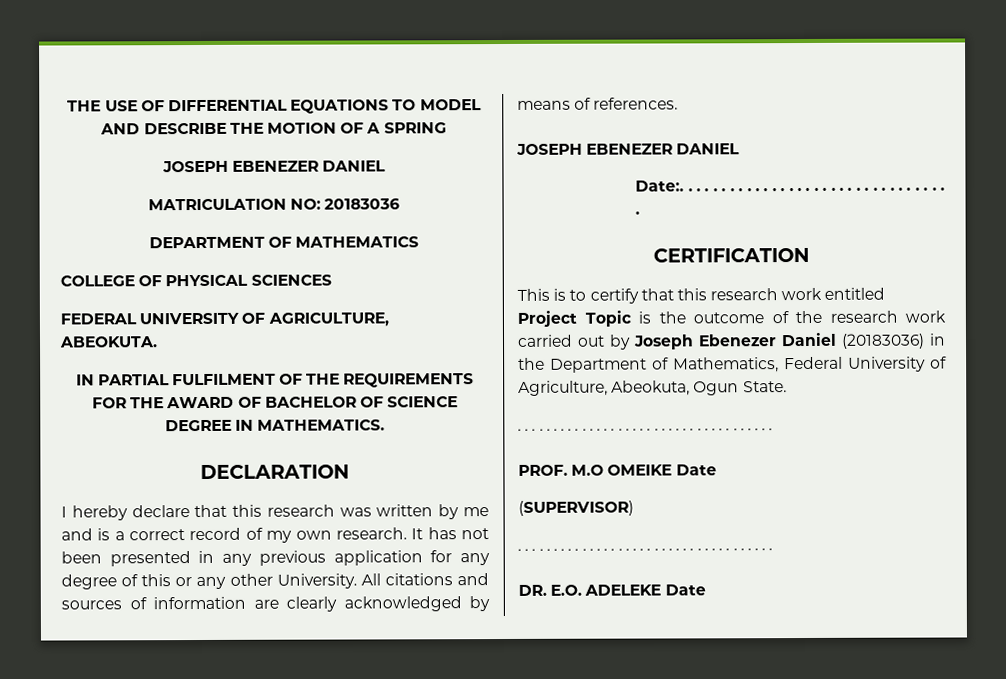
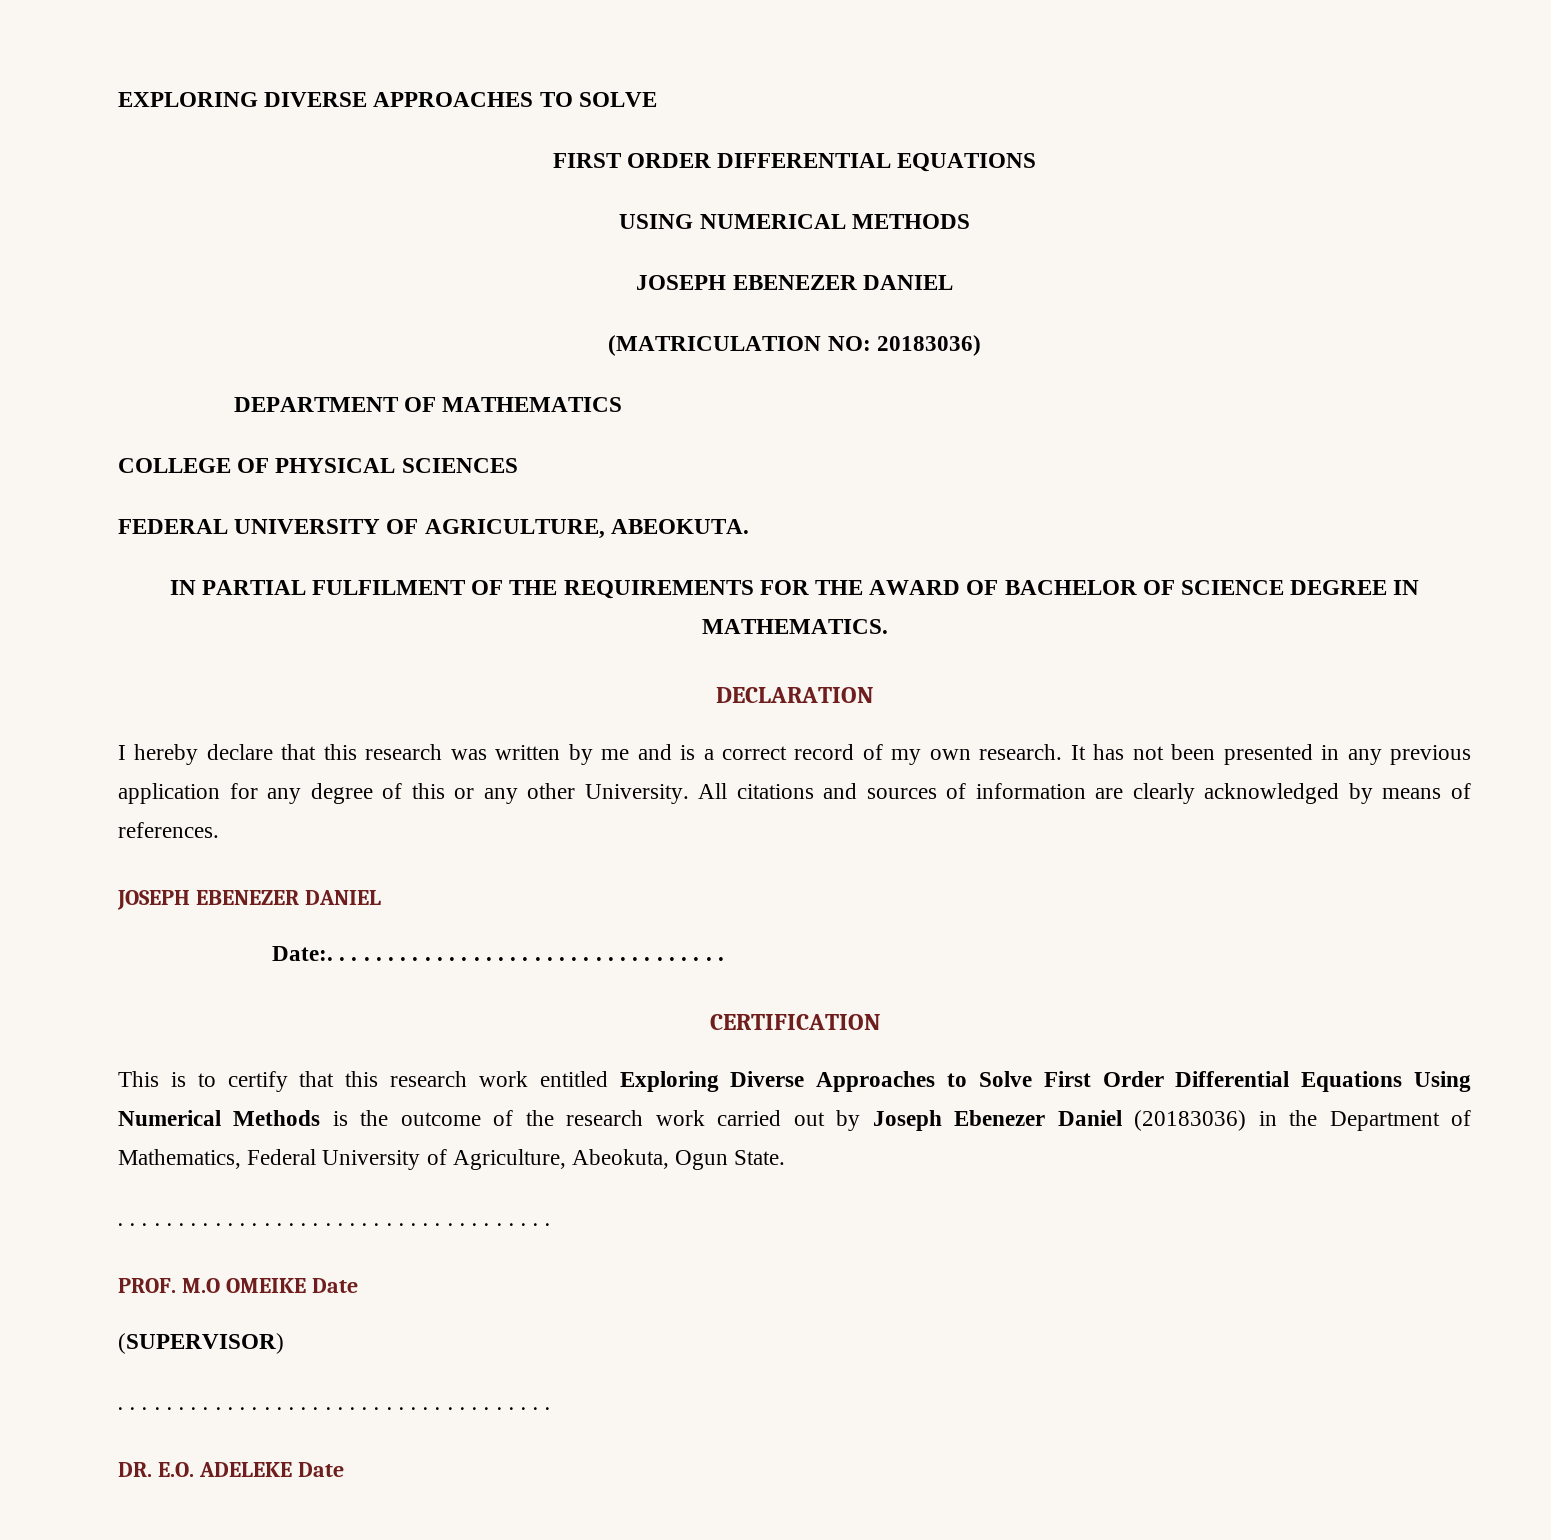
[67,99,482,114] [100,122,447,135] [161,160,387,173] [147,198,401,211] THE USE OF DIFFERENTIAL EQUATIONS TO MODEL AND DESCRIBE THE MOTION OF A SPRING // JOSEPH EBENEZER DANIEL // MATRICULATION NO: 20183036 -> [118,92,657,107] [552,153,1037,172] [619,214,970,229] [636,275,953,290] [608,335,981,356] EXPLORING DIVERSE APPROACHES TO SOLVE // FIRST ORDER DIFFERENTIAL EQUATIONS // USING NUMERICAL METHODS // JOSEPH EBENEZER DANIEL // (MATRICULATION NO: 20183036)
[517,310,631,327] Project Topic -> [619,1071,1471,1092] [118,1110,321,1126] Exploring Diverse Approaches to Solve First Order Differential Equations Using Numerical Methods

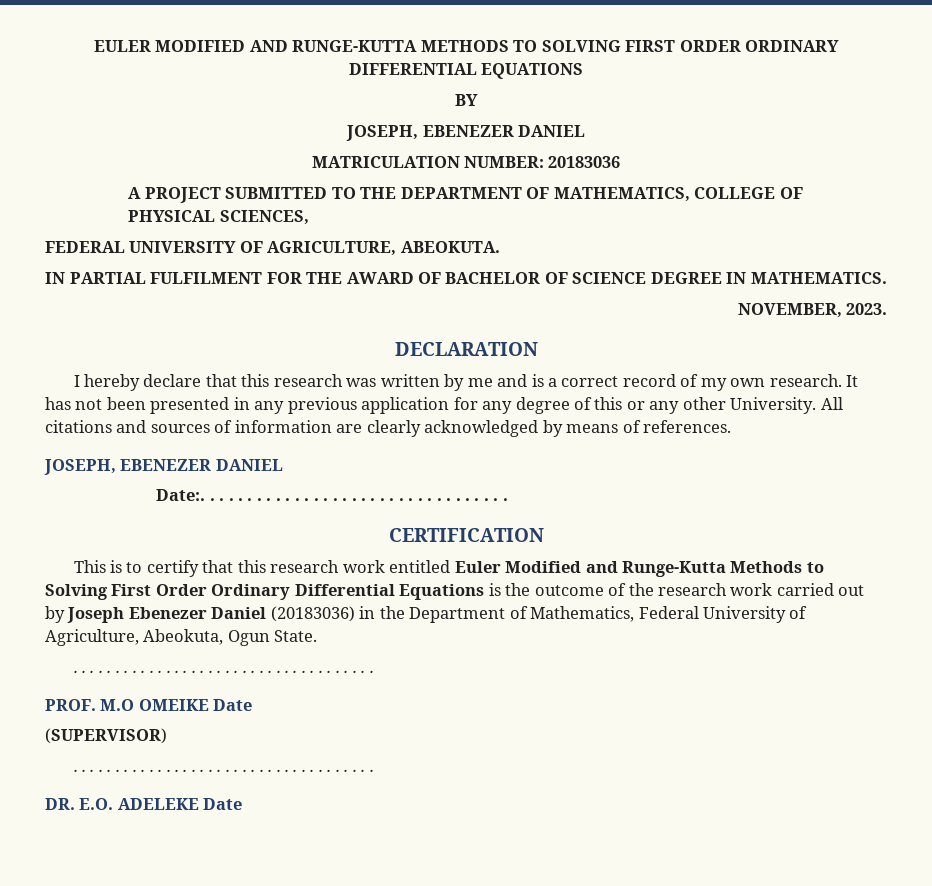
[118,92,657,107] EXPLORING DIVERSE APPROACHES TO SOLVE // -> [93,40,621,52] EULER MODIFIED AND RUNGE-KUTTA METHODS TO SOLVING
(711, 160) none -> [745,40,840,52] ORDINARY
[619,214,970,229] [636,275,953,290] [608,335,981,356] USING NUMERICAL METHODS // JOSEPH EBENEZER DANIEL // (MATRICULATION NO: 20183036) // -> [455,94,478,106] [346,125,585,141] [311,156,621,168] [128,187,397,203] BY // JOSEPH, EBENEZER DANIEL // MATRICULATION NUMBER: 20183036 // A PROJECT SUBMITTED TO THE
[441,397,622,412] MATHEMATICS // -> [553,187,690,202] MATHEMATICS,
[401,458,518,473] SCIENCES -> [219,210,309,225] SCIENCES,
[471,580,754,599] OF THE REQUIREMENTS -> (263, 278) none
(888, 626) none -> [737,303,888,318] // NOVEMBER, 2023.
[117,890,190,910] JOSEPH -> [44,459,116,475] JOSEPH,
[619,1071,1032,1092] Exploring Diverse Approaches to Solve -> [454,561,824,577] [45,584,108,600] Euler Modified and Runge-Kutta Methods to Solving
(1164, 1079) none -> [211,584,291,600] Ordinary
[1414,1071,1471,1092] [118,1110,321,1126] Using Numerical Methods -> (485, 592) none

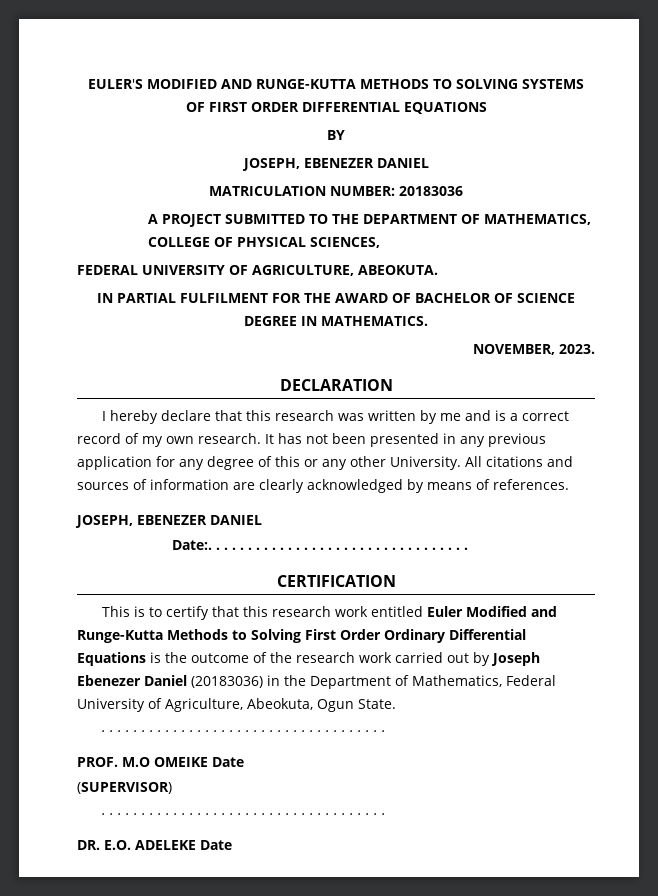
[93,40,151,52] EULER -> [88,79,144,89] EULER'S
(621, 46) none -> [521,79,584,89] [185,102,205,112] SYSTEMS OF
[745,40,840,52] ORDINARY -> (299, 107) none

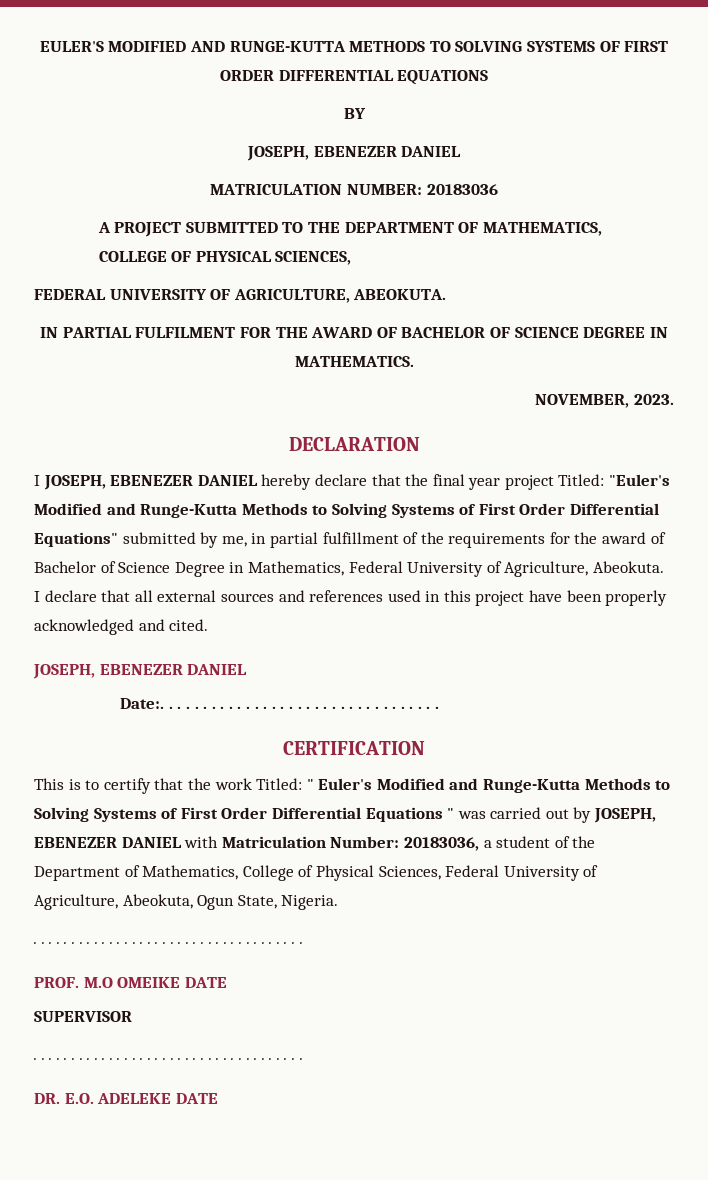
[109,410,569,424] [77,433,546,447] [77,456,573,470] [77,479,569,493] hereby declare that this research was written by me and is a correct record of my own research. It has not been presented in any previous application for any degree of this or any other University. All citations and sources of information are clearly acknowledged by means of references. -> [43,474,671,490] [34,503,659,518] [34,532,666,548] [34,561,664,577] [34,590,668,606] [34,619,209,635] JOSEPH, EBENEZER DANIEL hereby declare that the final year project Titled: "Euler's Modified and Runge-Kutta Methods to Solving Systems of First Order Differential Equations" submitted by me, in partial fulfillment of the requirements for the award of Bachelor of Science Degree in Mathematics, Federal University of Agriculture, Abeokuta. I declare that all external sources and references used in this project have been properly acknowledged and cited.
[242,606,557,617] [77,629,445,643] this research work entitled Euler Modified and Runge-Kutta Methods to Solving First Order Ordinary -> [187,778,671,793] [34,807,268,822] the work Titled: " Euler's Modified and Runge-Kutta Methods to Solving Systems of First Order
[150,652,540,666] [77,675,502,689] is the outcome of the research work carried out by Joseph Ebenezer Daniel (20183036) in the Department of Mathematics, -> [447,807,657,823] [34,836,596,851] [34,865,441,881] " was carried out by JOSEPH, EBENEZER DANIEL with Matriculation Number: 20183036, a student of the Department of Mathematics, College of Physical Sciences,
[358,699,396,709] State. -> [237,895,339,910] State, Nigeria.
[212,757,244,767] [77,782,172,794] Date // (SUPERVISOR) -> [184,977,227,988] [34,1011,132,1022] DATE // SUPERVISOR
[200,840,232,850] Date -> [175,1093,218,1104] DATE

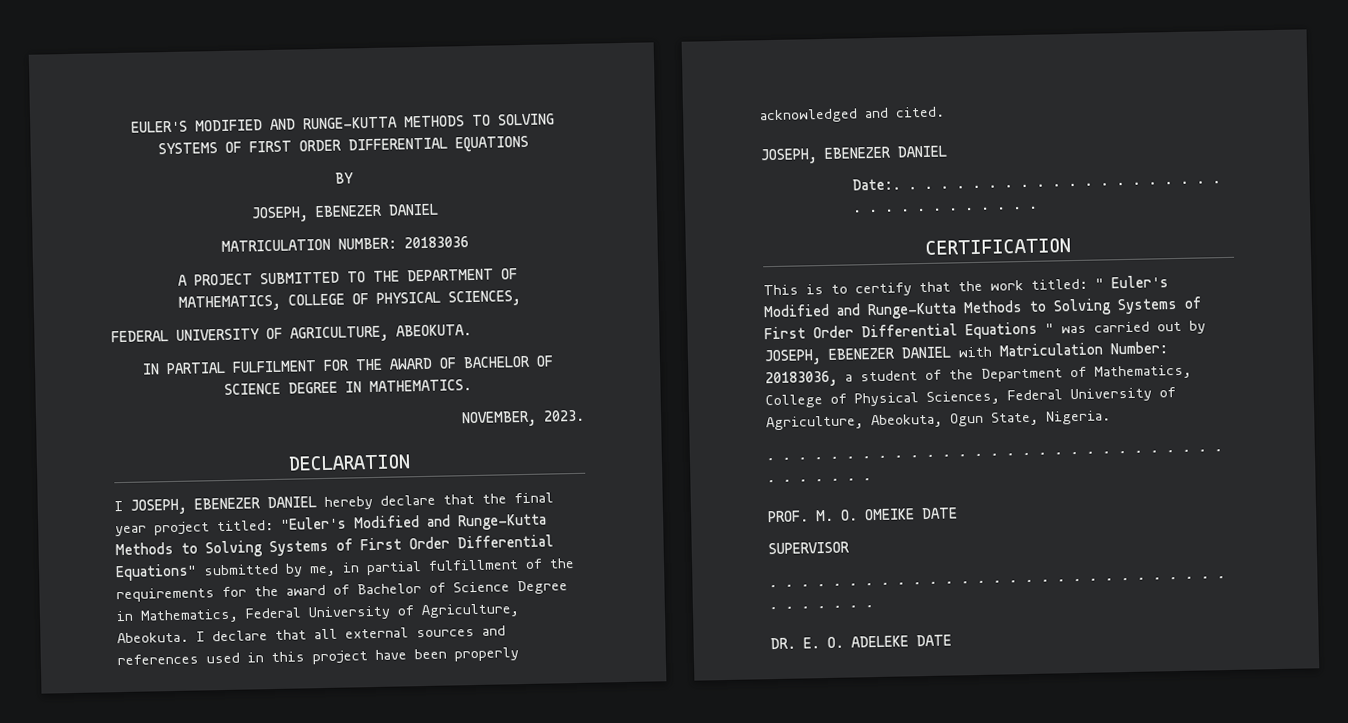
[558,474,605,486] Titled: -> [217,520,274,532] titled:
[256,778,303,790] Titled: -> [1031,278,1088,290] titled:
[83,977,113,988] M.O -> [815,509,858,522] M. O.
[64,1093,94,1104] E.O. -> [803,636,844,649] E. O.

